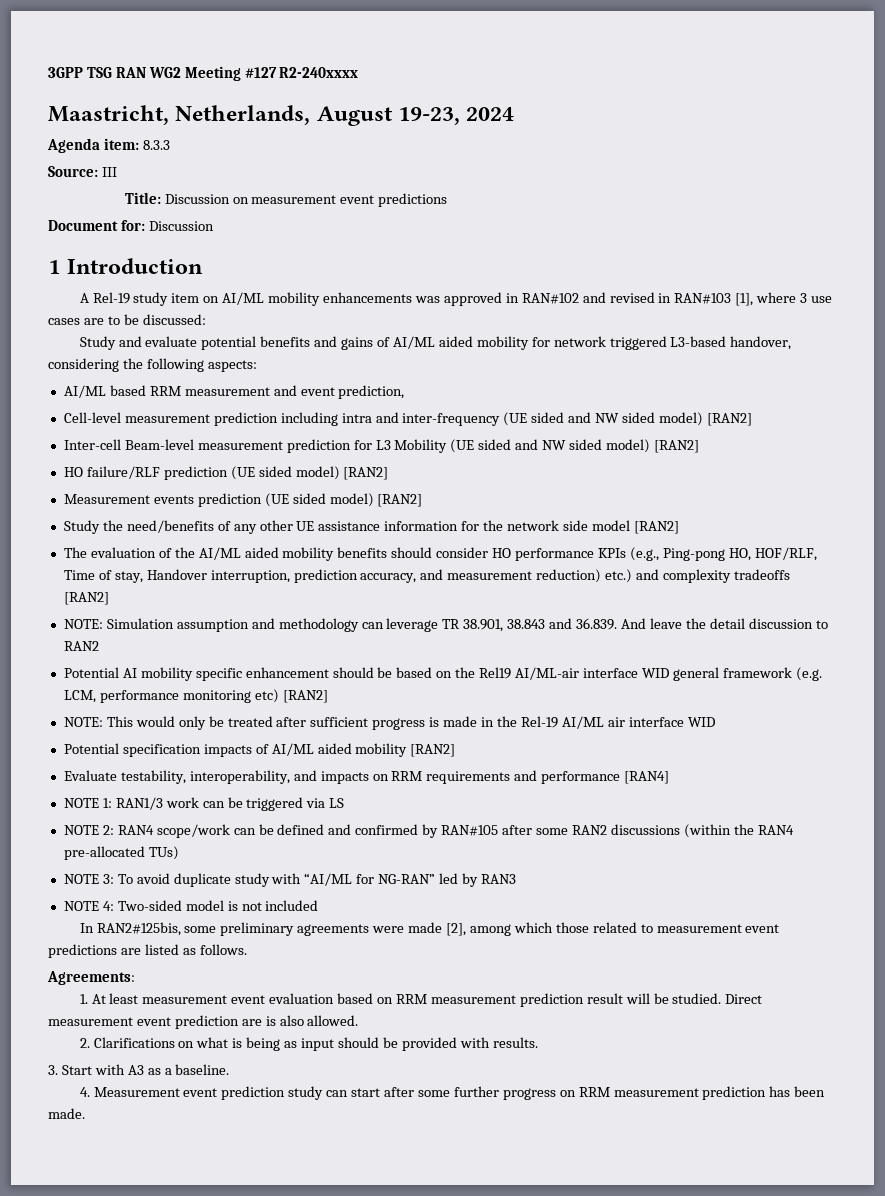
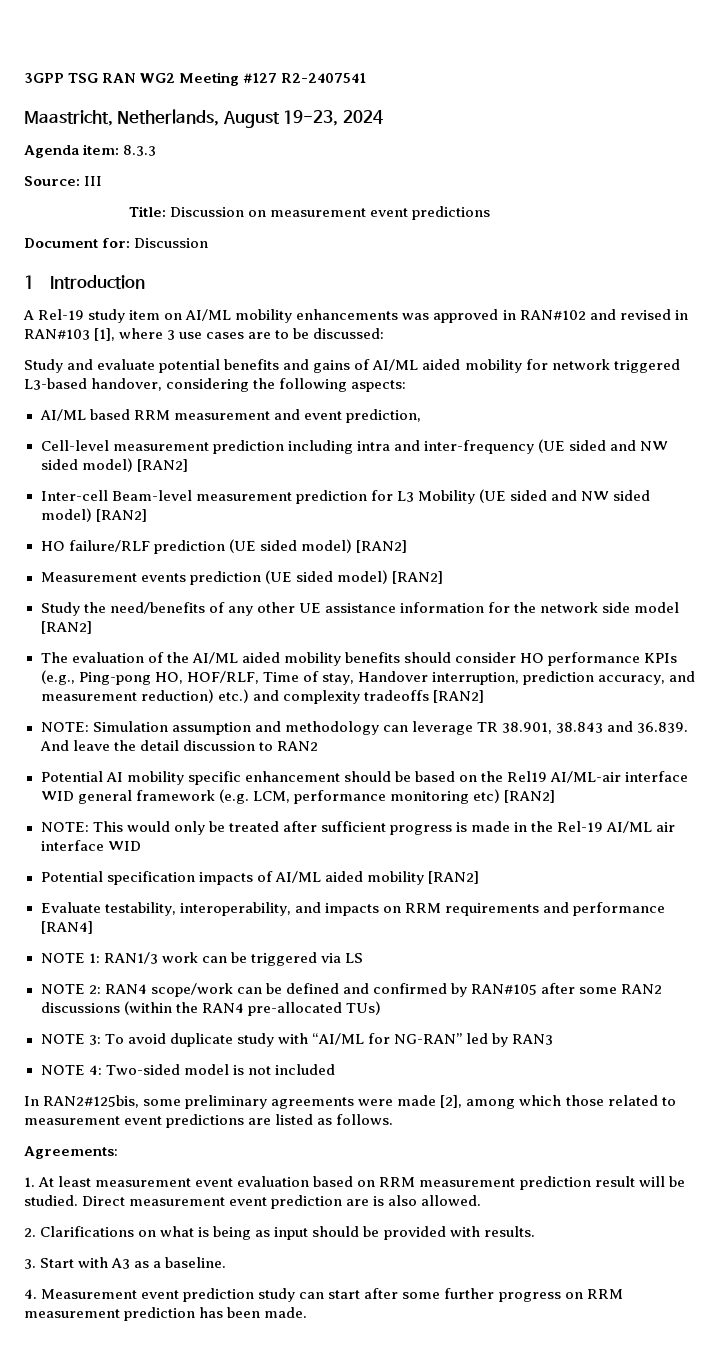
[279,67,359,78] R2-240xxxx -> [281,73,367,83] R2-2407541

